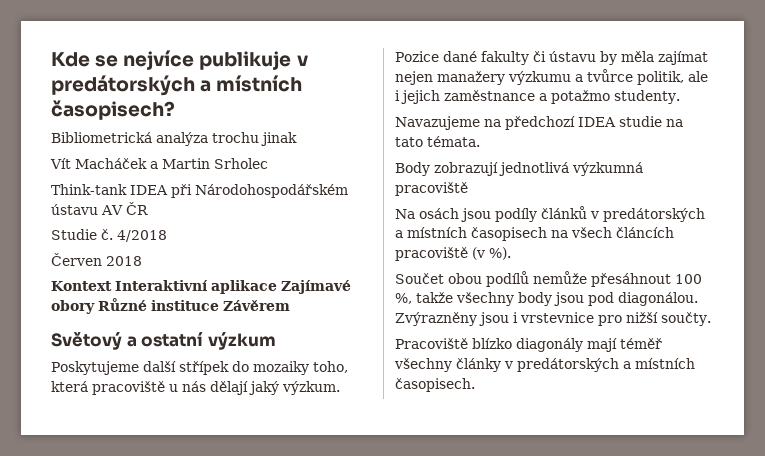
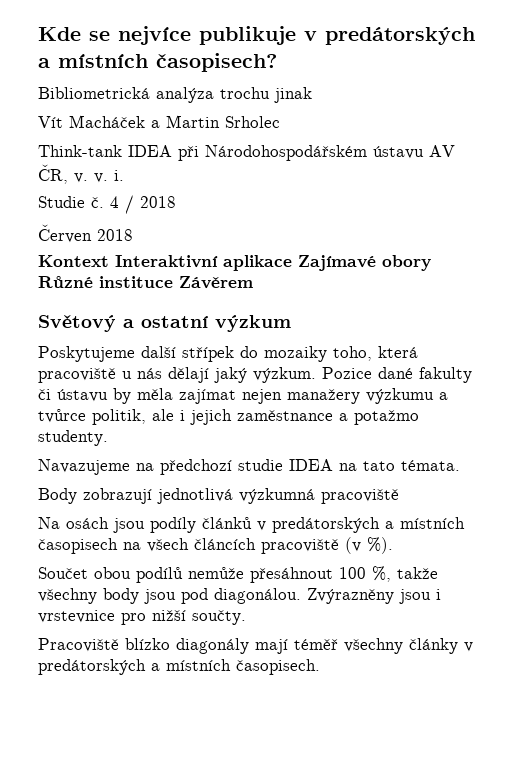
[126,202,148,215] ČR -> [38,164,124,184] ČR, v. v. i.
[117,230,167,242] 4/2018 -> [110,195,176,214] 4 / 2018
[578,116,662,127] IDEA studie -> [238,459,333,471] studie IDEA

